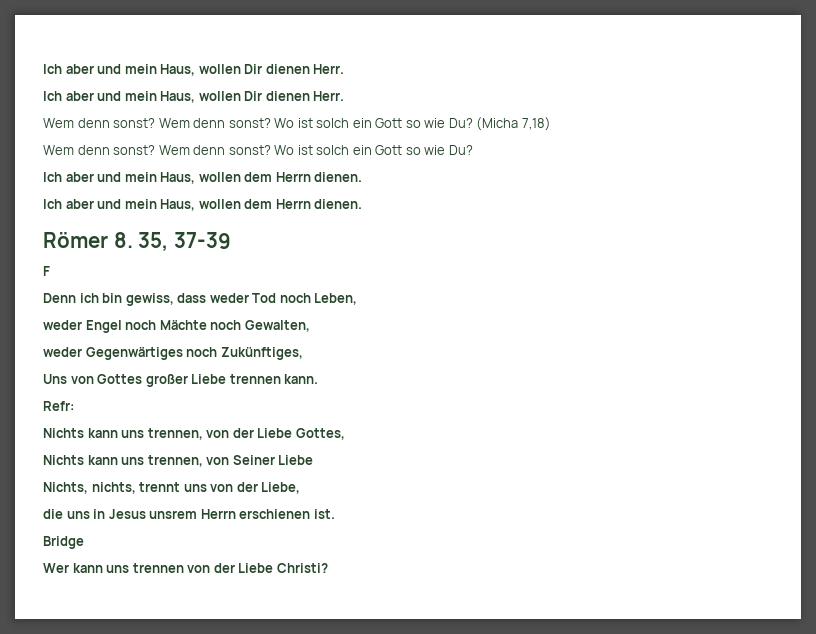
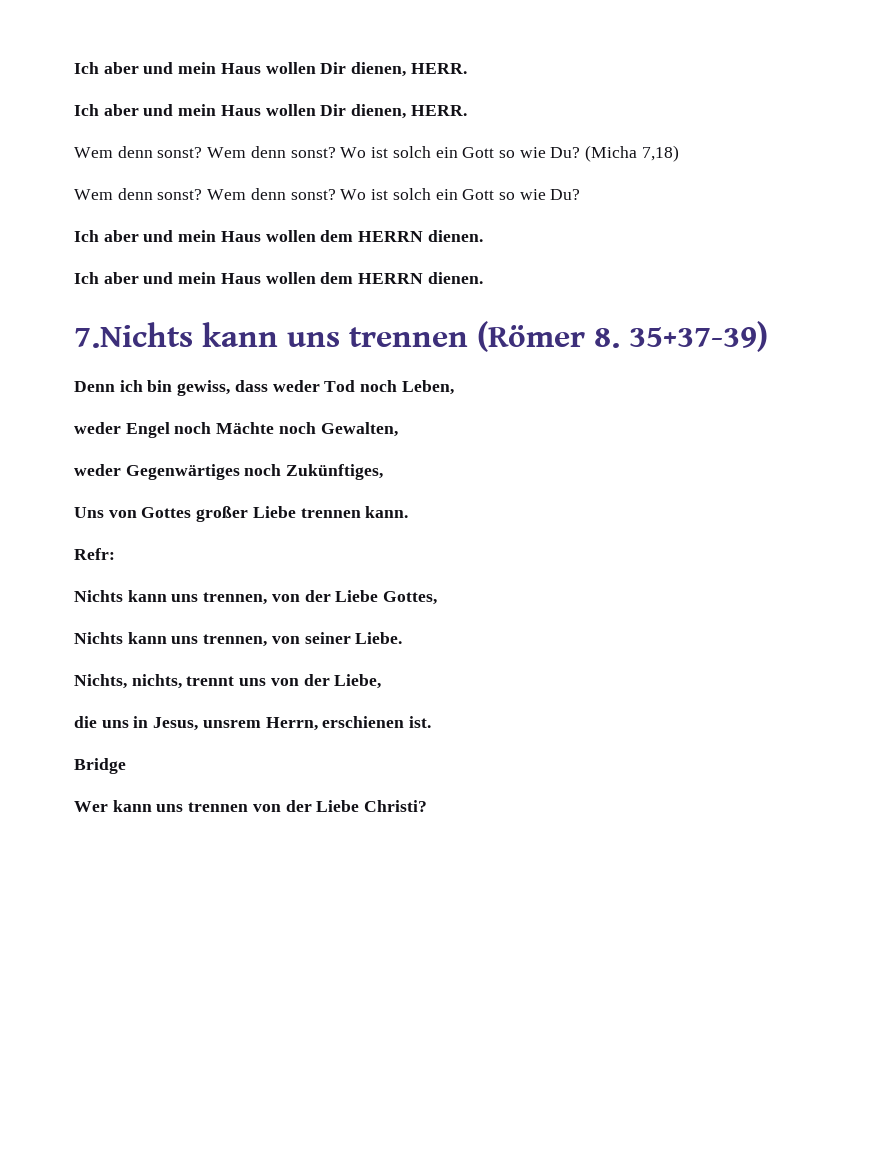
[43,64,345,76] [43,91,345,103] Ich aber und mein Haus, wollen Dir dienen Herr. // Ich aber und mein Haus, wollen Dir dienen Herr. -> [74,62,467,77] [74,104,467,119] Ich aber und mein Haus wollen Dir dienen, HERR. // Ich aber und mein Haus wollen Dir dienen, HERR.
[160,172,311,184] Haus, wollen dem Herrn -> [220,230,424,242] Haus wollen dem HERRN
[160,199,363,211] [43,232,231,251] [43,266,50,276] Haus, wollen dem Herrn dienen. // Römer 8. 35, 37-39 // F -> [220,272,483,284] [74,321,768,352] Haus wollen dem HERRN dienen. // 7.Nichts kann uns trennen (Römer 8. 35+37-39)
[232,455,314,465] Seiner Liebe -> [304,632,403,644] seiner Liebe.
[108,509,236,519] Jesus unsrem Herrn -> [153,717,318,731] Jesus, unsrem Herrn,

